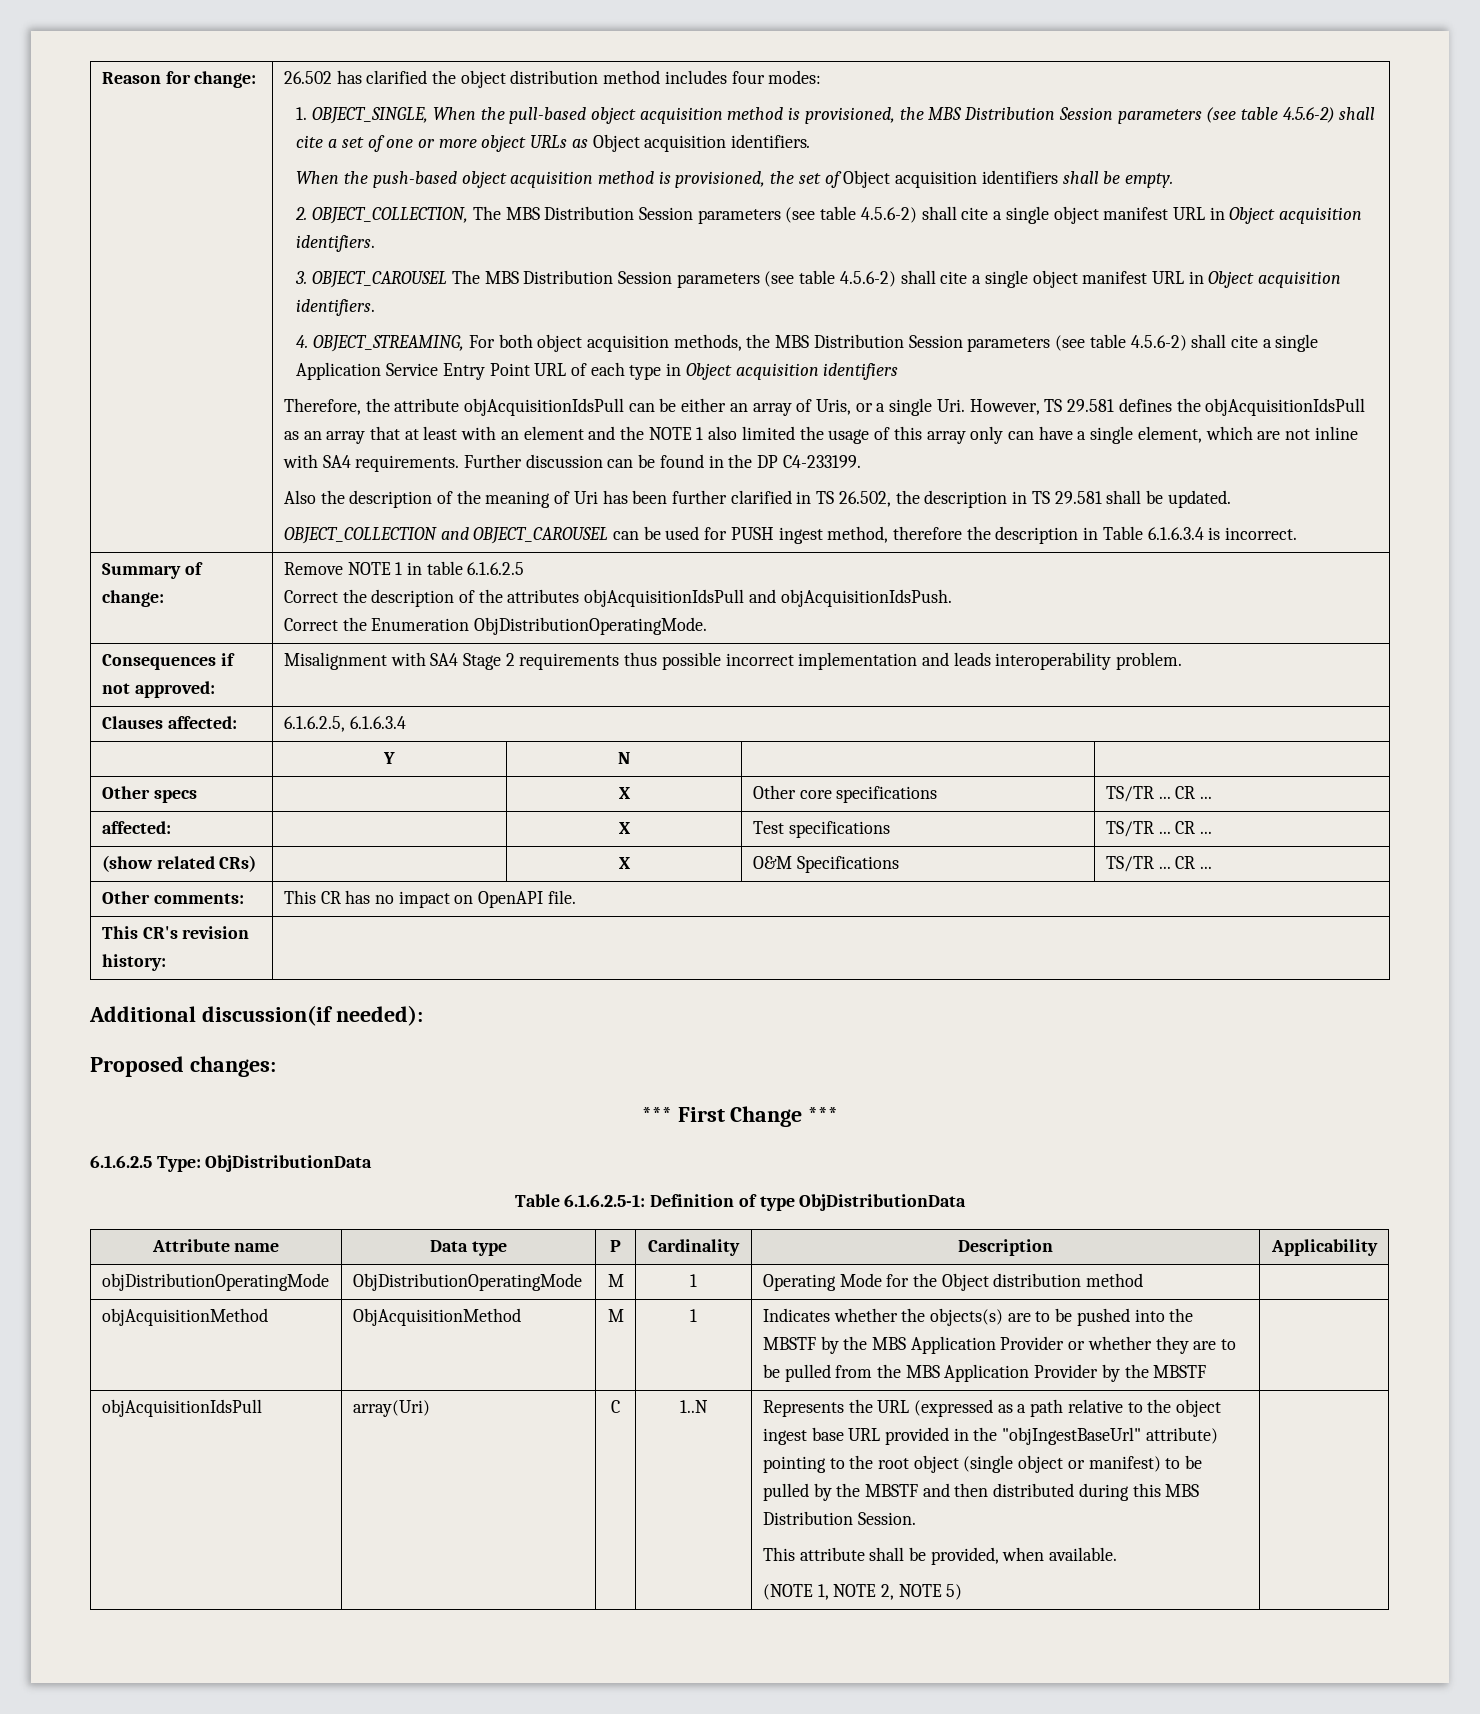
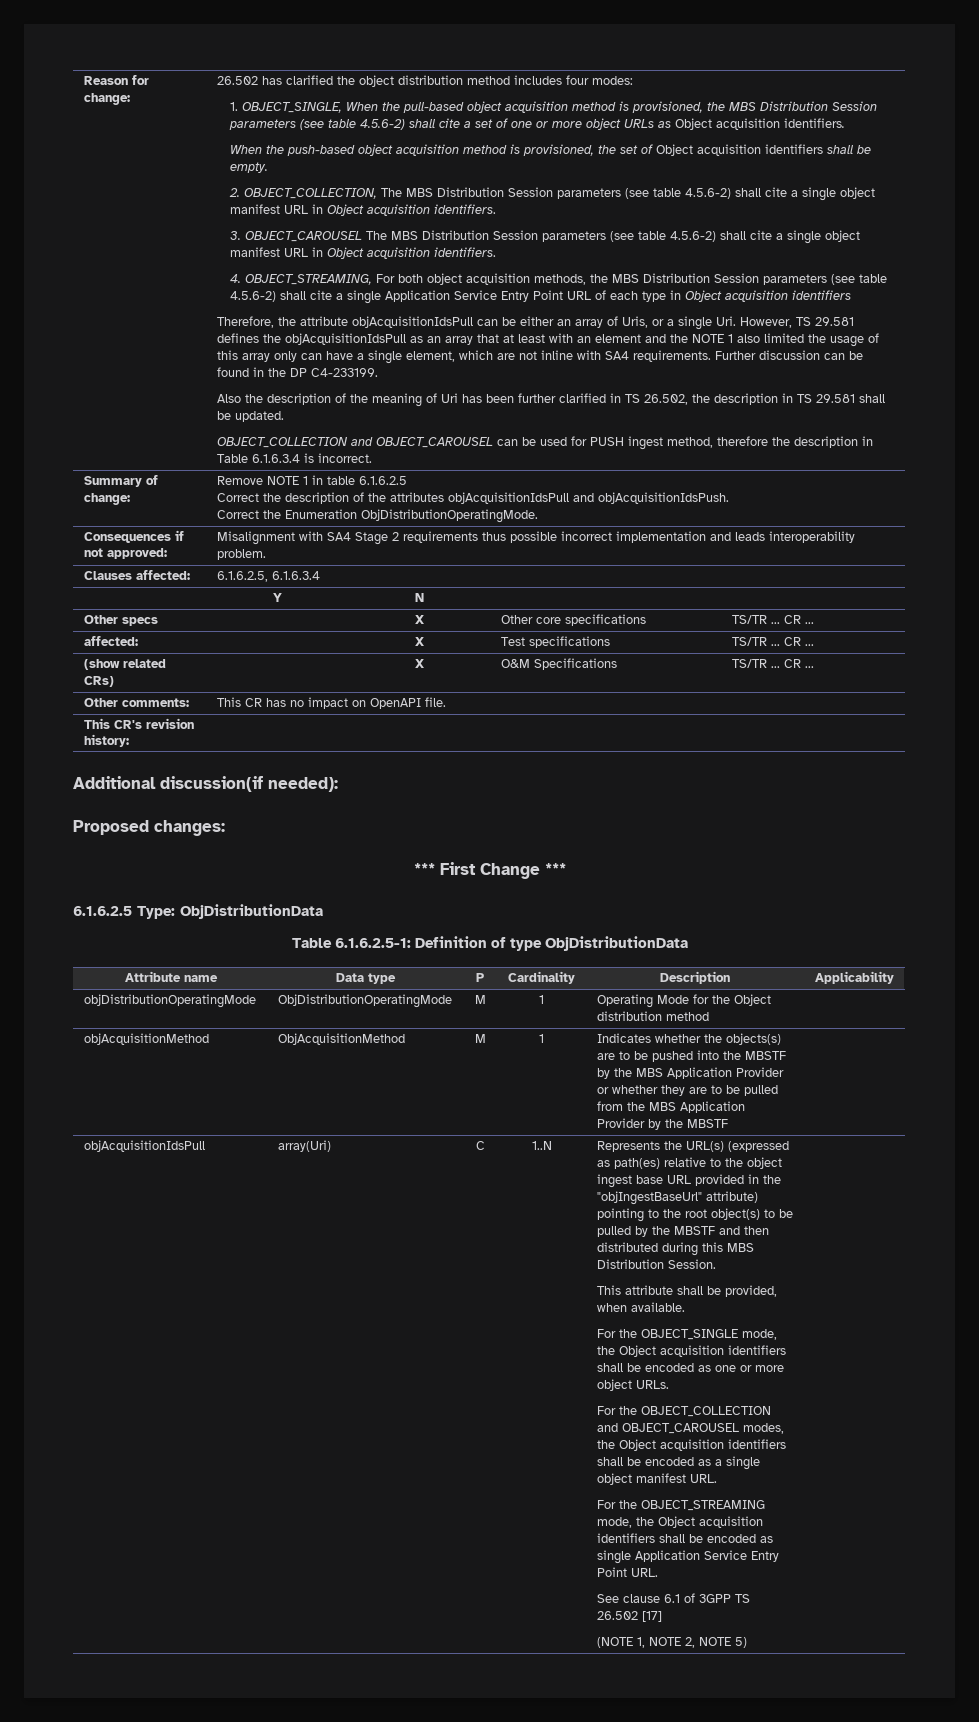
[877,1400,910,1413] URL -> [685,1141,724,1152] URL(s)
[1017,1399,1064,1417] a path -> [613,1158,660,1169] path(es)
[913,1455,1161,1473] object (single object or manifest) -> [710,1208,760,1220] object(s)
(1118, 1554) none -> [596,1329,777,1340] [596,1345,786,1357] [596,1363,784,1372] [596,1379,669,1391] [596,1406,771,1417] [596,1423,784,1434] [596,1439,786,1451] [596,1456,760,1470] [596,1473,717,1485] [596,1500,765,1511] [596,1516,763,1528] [596,1533,773,1543] [596,1550,779,1564] [596,1567,658,1577] [596,1593,750,1603] [596,1611,662,1622] // For the OBJECT_SINGLE mode, the Object acquisition identifiers shall be encoded as one or more object URLs. // For the OBJECT_COLLECTION and OBJECT_CAROUSEL modes, the Object acquisition identifiers shall be encoded as a single object manifest URL. // For the OBJECT_STREAMING mode, the Object acquisition identifiers shall be encoded as single Application Service Entry Point URL. // See clause 6.1 of 3GPP TS 26.502 [17]

